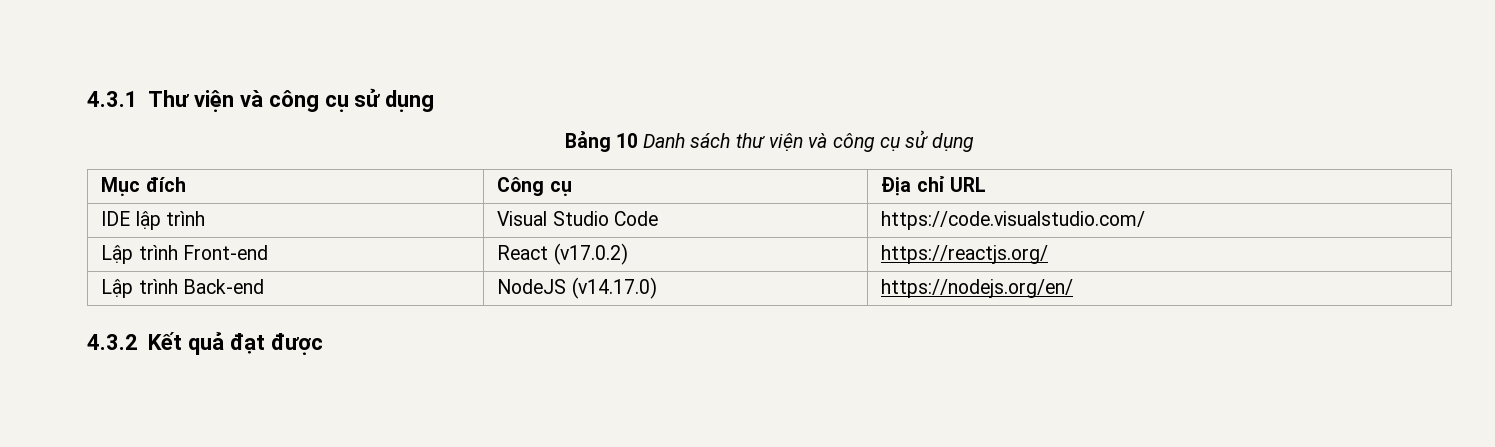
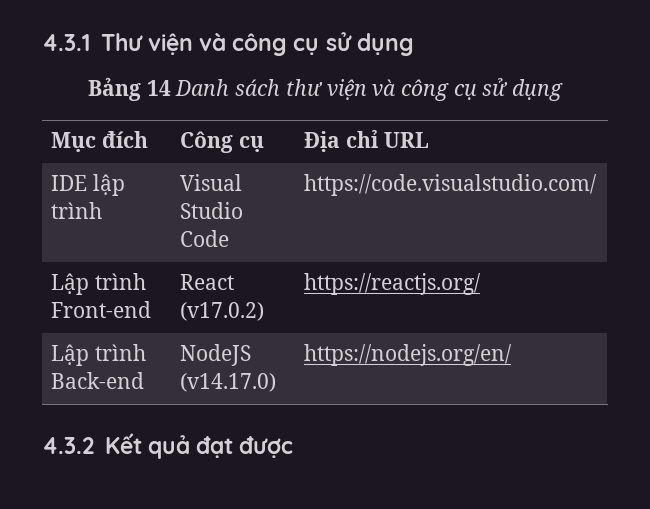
[615,133,638,148] 10 -> [146,80,171,96] 14

